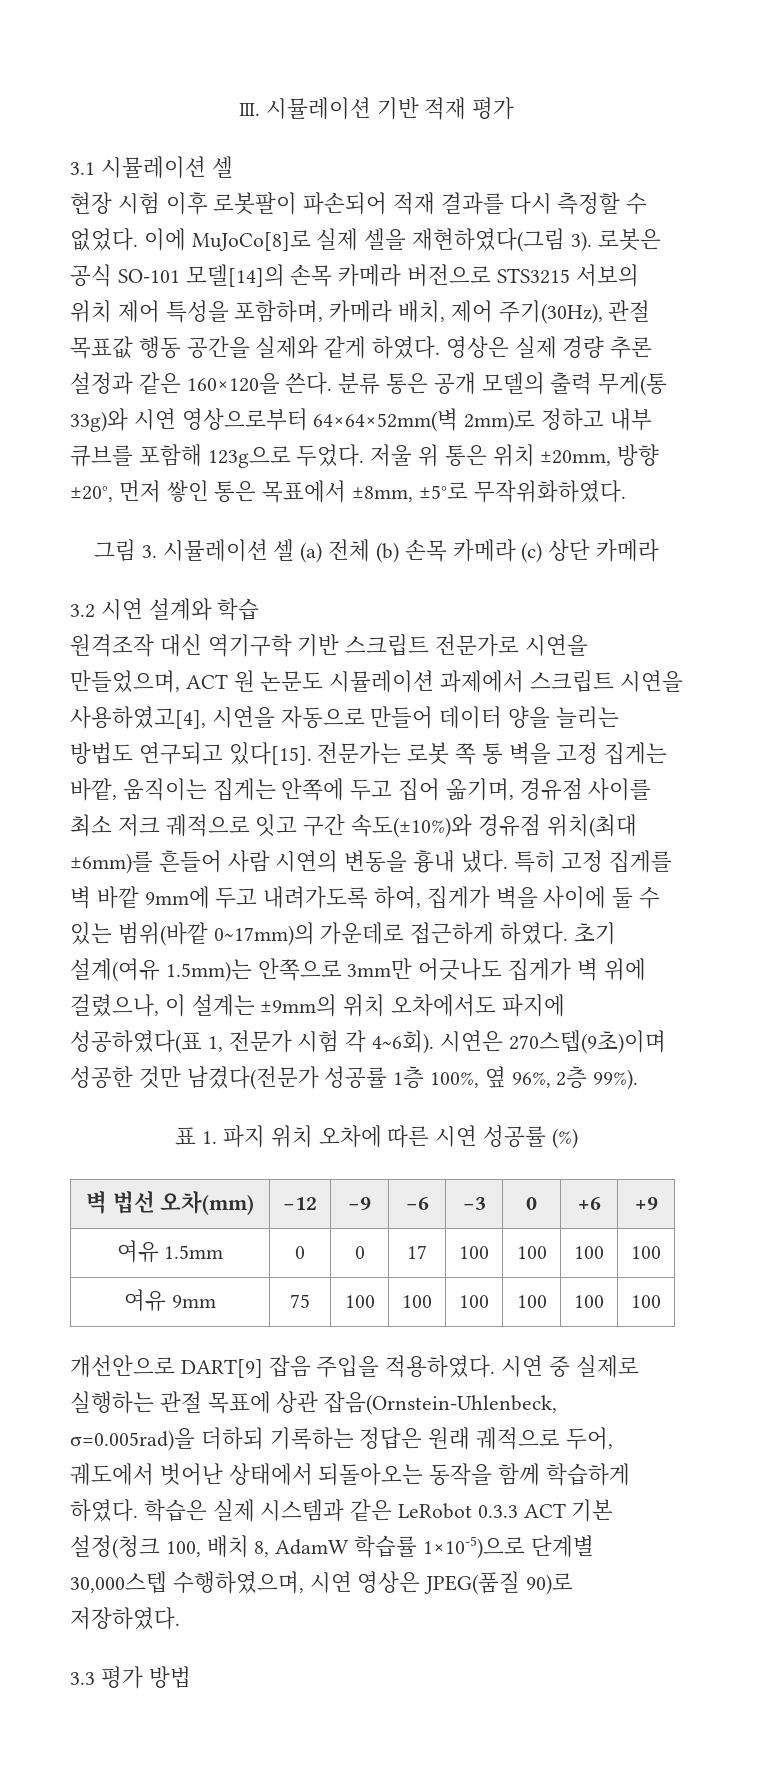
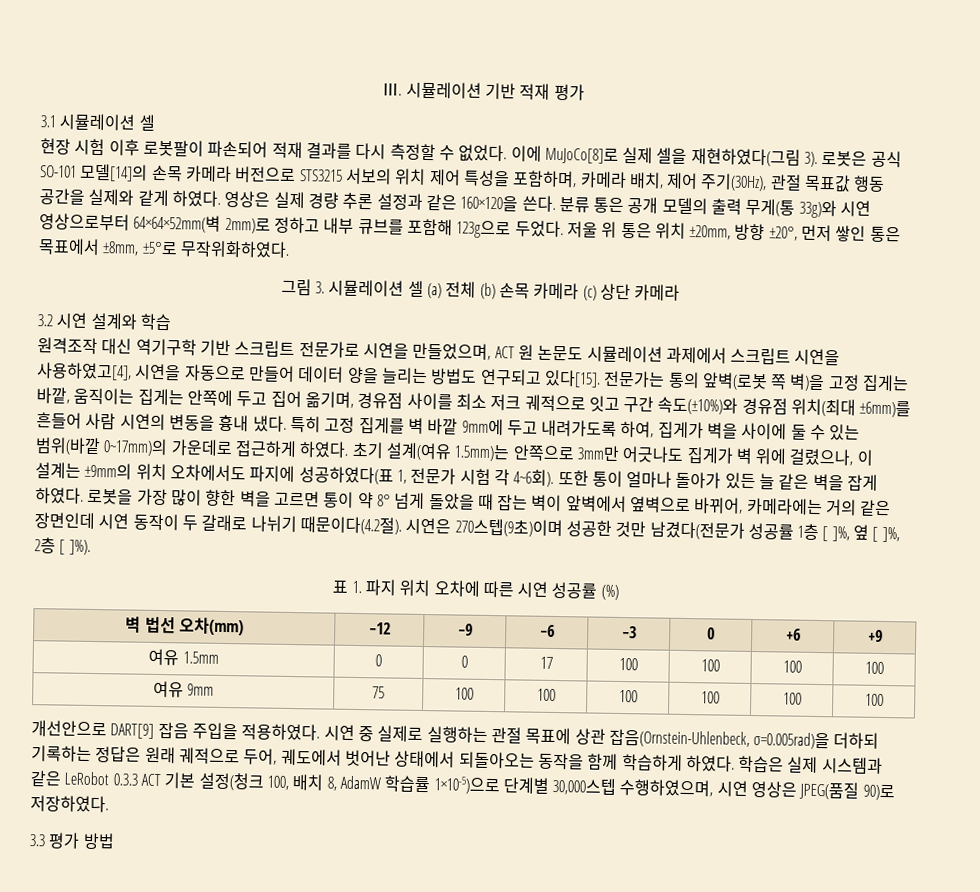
[407,742,551,765] 로봇 쪽 통 벽을 -> [667,371,826,392] 통의 앞벽(로봇 쪽 벽)을
(435, 1042) none -> [557,470,879,491] [35,487,892,517] [34,512,402,535] 또한 통이 얼마나 돌아가 있든 늘 같은 벽을 잡게 하였다. 로봇을 가장 많이 향한 벽을 고르면 통이 약 8° 넘게 돌았을 때 잡는 벽이 앞벽에서 옆벽으로 바뀌어, 카메라에는 거의 같은 장면인데 시연 동작이 두 갈래로 나뉘기 때문이다(4.2절).
[430,1066,639,1090] 100%, 옆 96%, 2층 99%). -> [822,524,900,543] [34,537,91,555] [ ]%, 옆 [ ]%, 2층 [ ]%).

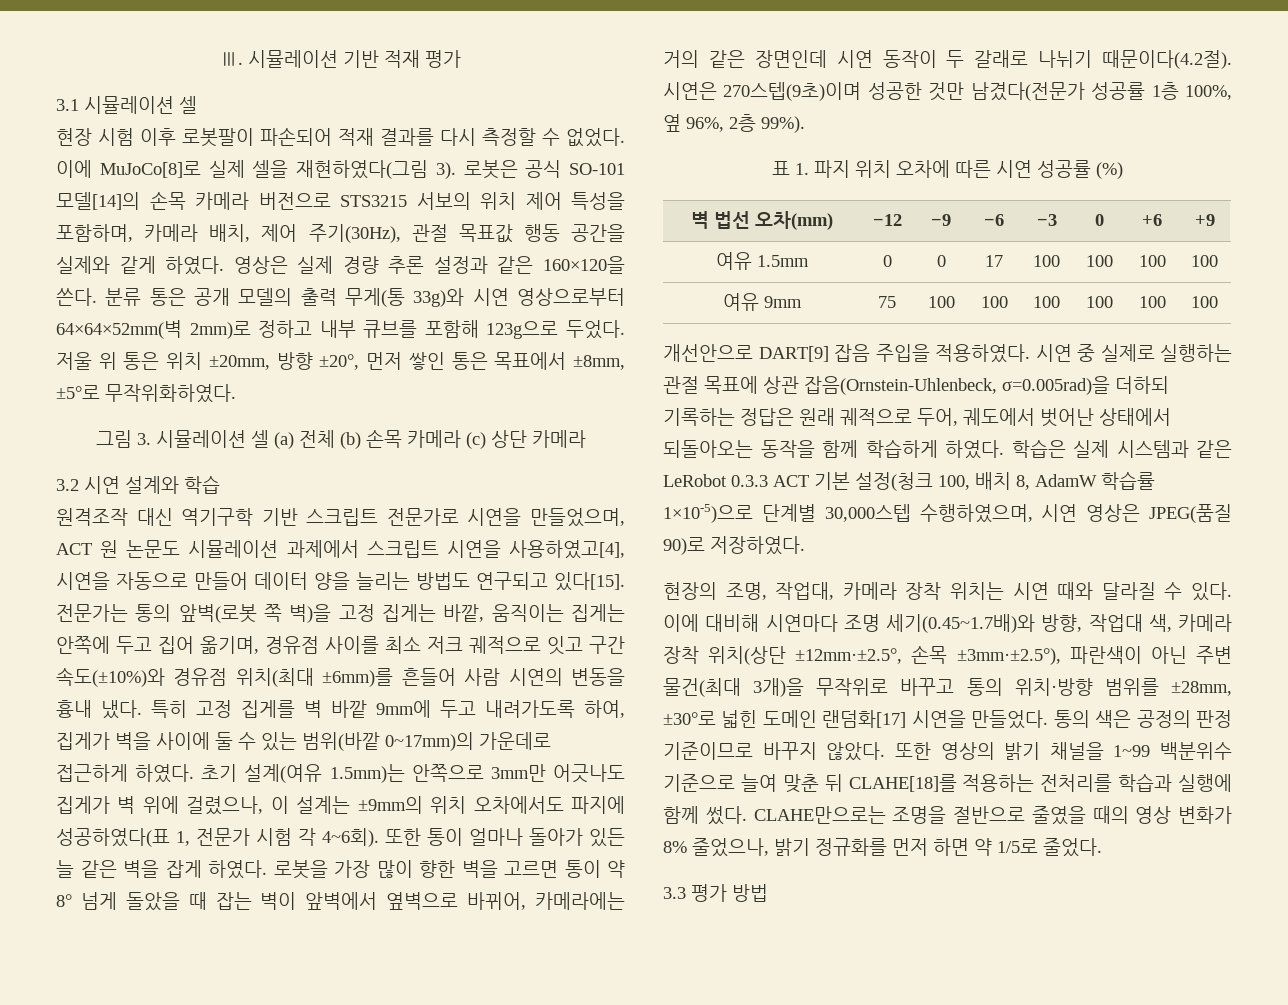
[822,524,900,543] [34,537,91,555] [ ]%, 옆 [ ]%, 2층 [ ]%). -> [1185,85,1232,100] [663,114,805,133] 100%, 옆 96%, 2층 99%).
(109, 804) none -> [663,582,1232,601] [663,614,1232,633] [663,645,1232,665] [663,678,1232,697] [663,710,1232,729] [663,742,1232,761] [663,773,1232,793] [663,806,1232,825] [663,838,1102,857] // 현장의 조명, 작업대, 카메라 장착 위치는 시연 때와 달라질 수 있다. 이에 대비해 시연마다 조명 세기(0.45~1.7배)와 방향, 작업대 색, 카메라 장착 위치(상단 ±12mm·±2.5°, 손목 ±3mm·±2.5°), 파란색이 아닌 주변 물건(최대 3개)을 무작위로 바꾸고 통의 위치·방향 범위를 ±28mm, ±30°로 넓힌 도메인 랜덤화[17] 시연을 만들었다. 통의 색은 공정의 판정 기준이므로 바꾸지 않았다. 또한 영상의 밝기 채널을 1~99 백분위수 기준으로 늘여 맞춘 뒤 CLAHE[18]를 적용하는 전처리를 학습과 실행에 함께 썼다. CLAHE만으로는 조명을 절반으로 줄였을 때의 영상 변화가 8% 줄었으나, 밝기 정규화를 먼저 하면 약 1/5로 줄었다.

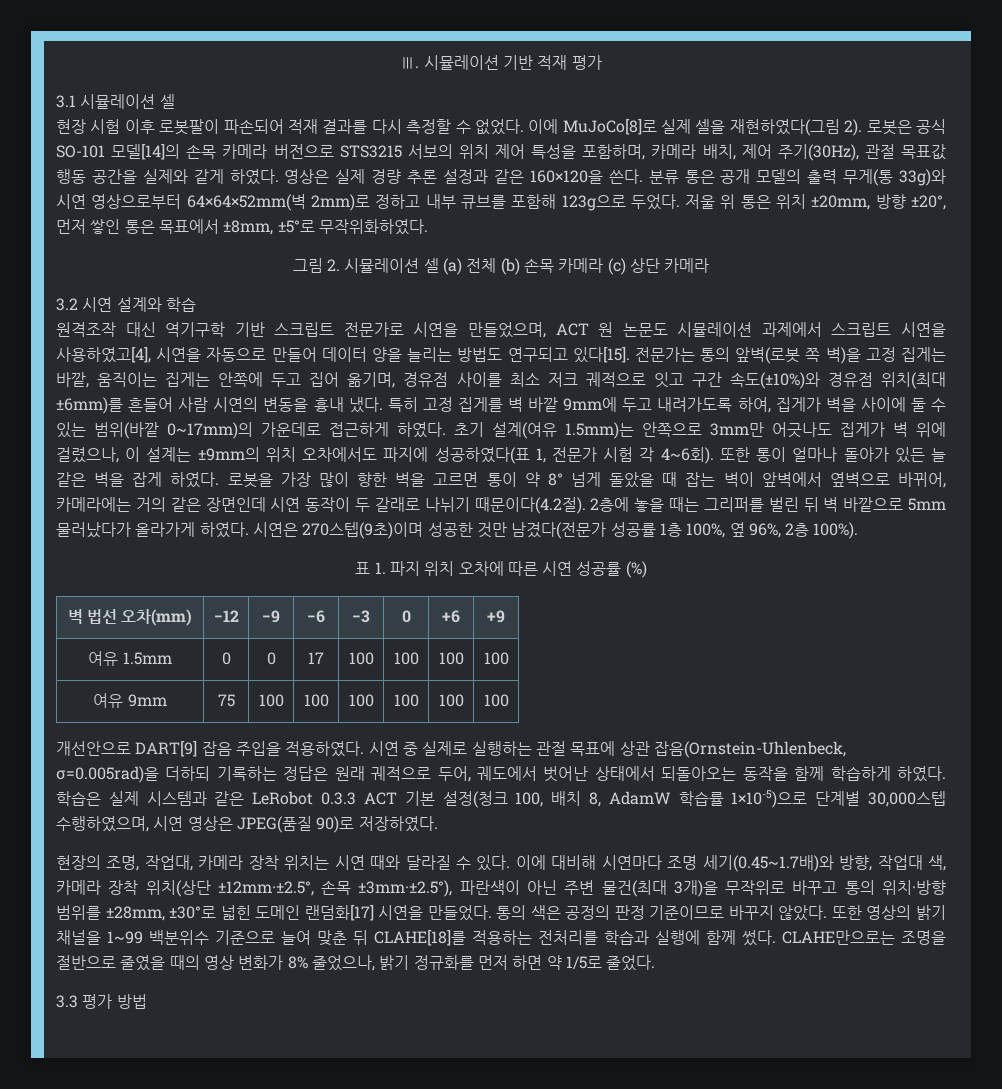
[435,162,456,179] 3). -> [844,119,863,136] 2).
[136,433,151,445] 3. -> [327,259,341,271] 2.
(1232, 59) none -> [590,497,947,512] [56,522,249,538] 2층에 놓을 때는 그리퍼를 벌린 뒤 벽 바깥으로 5mm 물러났다가 올라가게 하였다.
[761,116,805,133] 99%). -> [813,522,859,539] 100%).

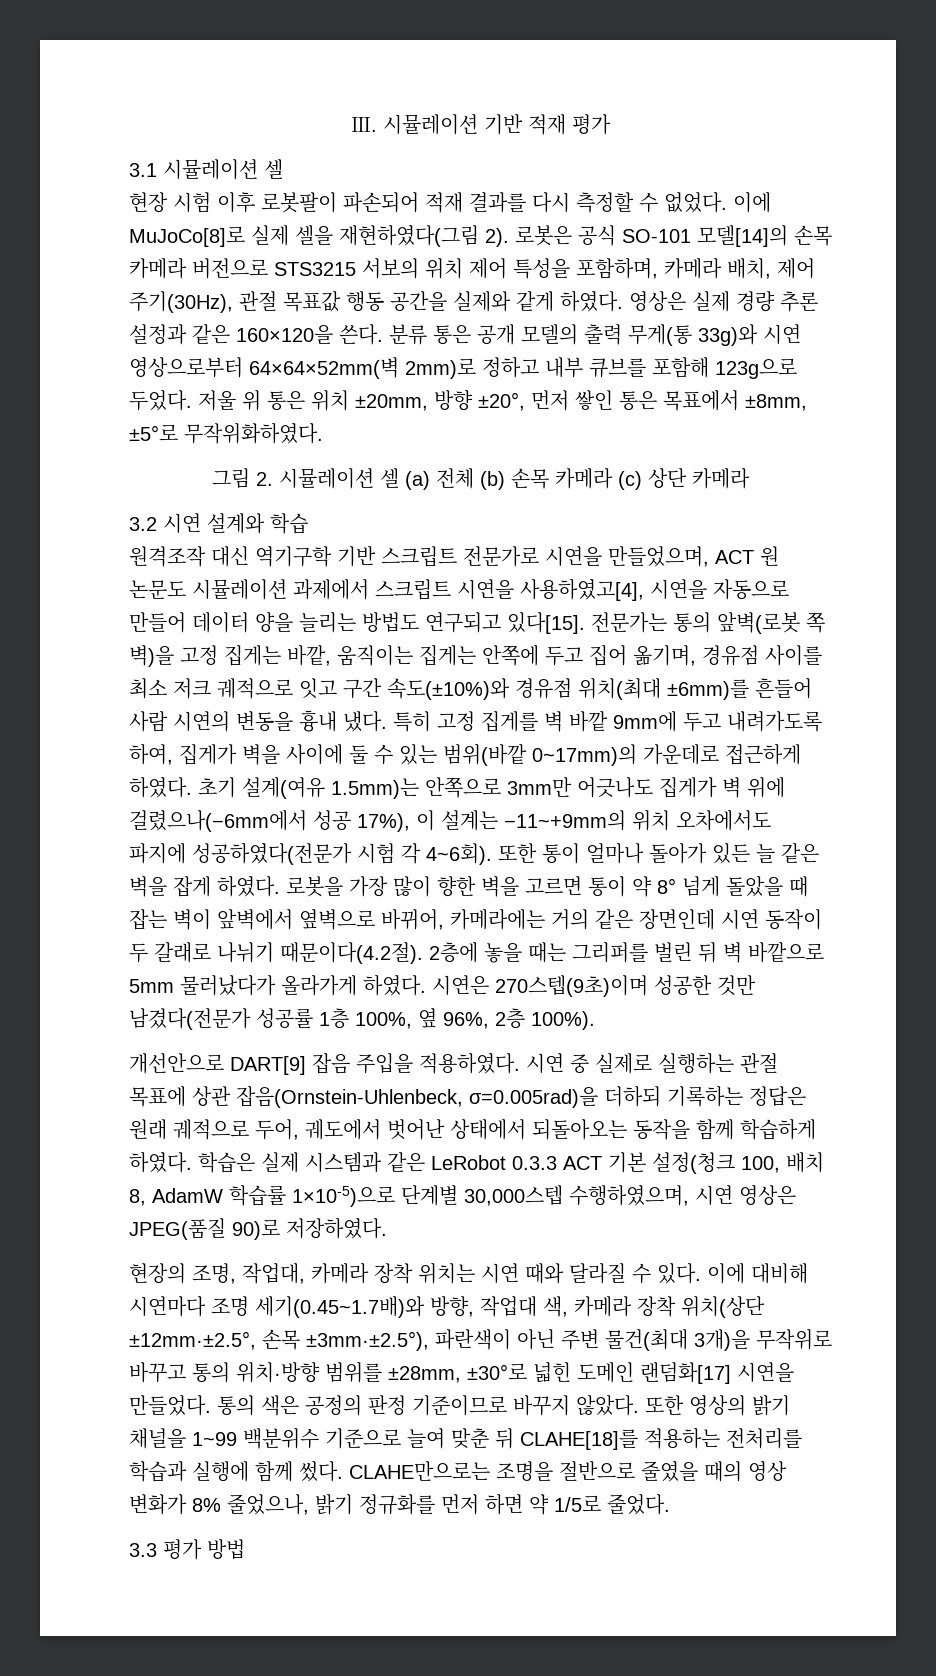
[56,447,119,463] 걸렸으나, -> [129,810,410,832] 걸렸으나(−6mm에서 성공 17%),
[197,447,260,462] ±9mm의 -> [504,810,626,831] −11~+9mm의
[434,447,597,464] 성공하였다(표 1, 전문가 -> [192,843,352,865] 성공하였다(전문가
[355,561,647,578] [67,609,193,626] [213,610,239,622] [262,610,280,623] [307,610,325,623] [352,610,370,623] [401,610,411,623] [442,610,460,623] [487,610,505,623] [88,651,172,666] [221,652,231,665] [266,652,276,665] [308,652,324,664] [348,652,374,665] [393,652,419,665] [438,652,464,665] [483,652,509,665] [93,693,167,708] [217,694,235,707] [258,694,284,707] [303,694,329,707] [348,694,374,707] [393,694,419,707] [438,694,464,707] [483,694,509,707] // 표 1. 파지 위치 오차에 따른 시연 성공률 (%) // 벽 법선 오차(mm) | −12 | −9 | −6 | −3 | 0 | +6 | +9 // 여유 1.5mm | 0 | 0 | 17 | 100 | 100 | 100 | 100 // 여유 9mm | 75 | 100 | 100 | 100 | 100 | 100 | 100 -> (595, 1020) none

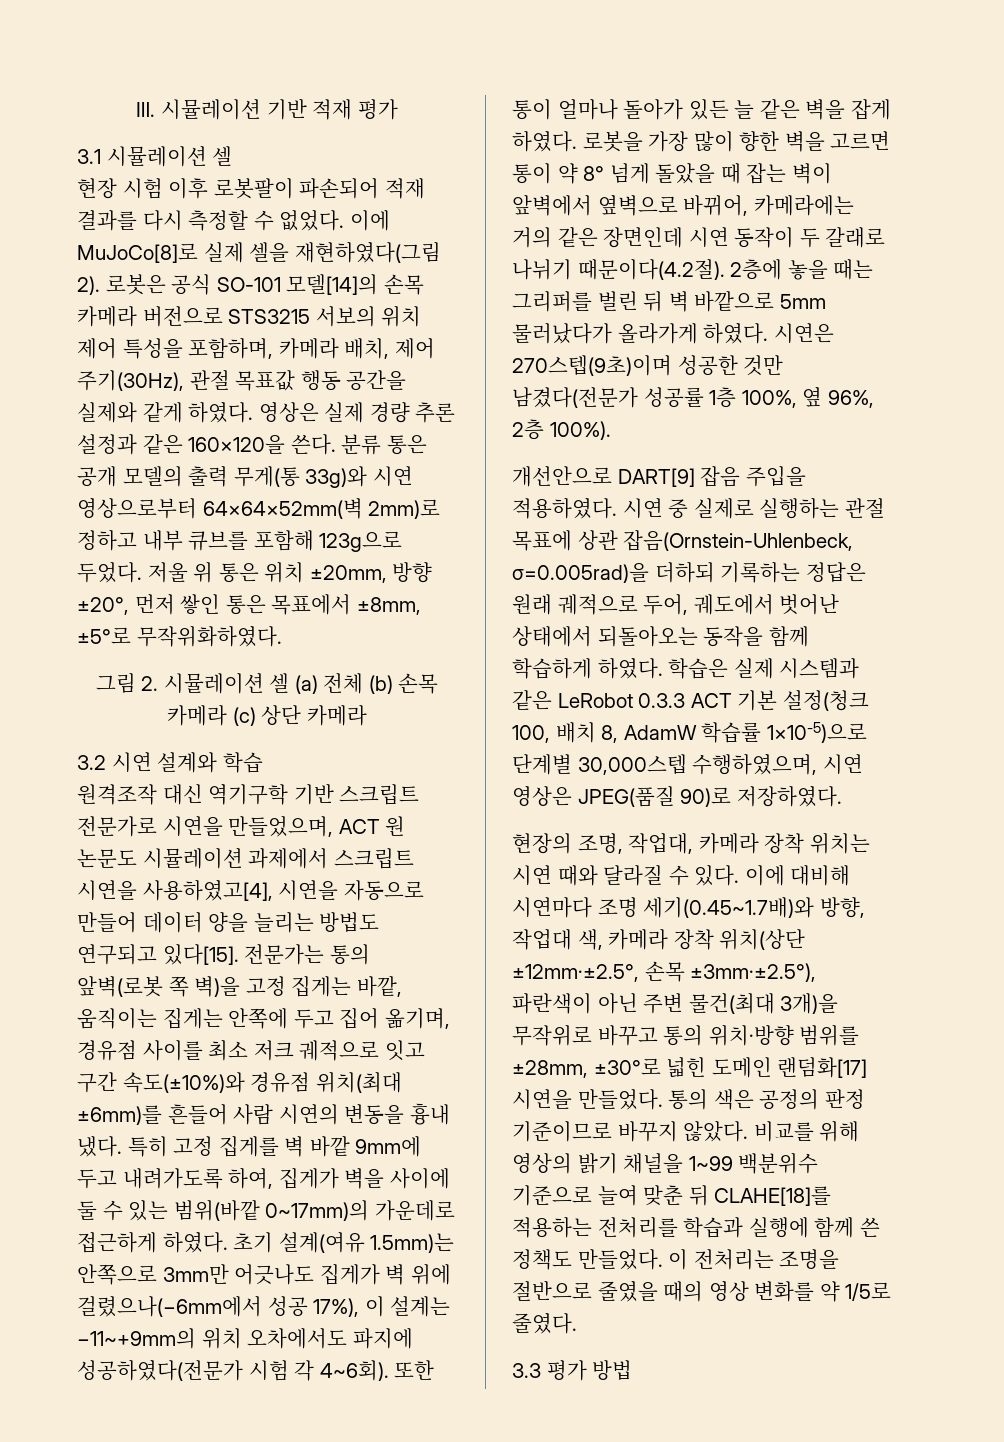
[645,1395,684,1415] 또한 -> [753,1121,860,1142] 비교를 위해
[299,1461,490,1482] 썼다. CLAHE만으로는 -> [859,1217,880,1237] [512,1249,774,1270] 쓴 정책도 만들었다. 이 전처리는
[129,1494,523,1515] 변화가 8% 줄었으나, 밝기 정규화를 먼저 하면 -> [754,1281,815,1302] 변화를
[607,1494,670,1515] 줄었다. -> [512,1313,577,1334] 줄였다.

